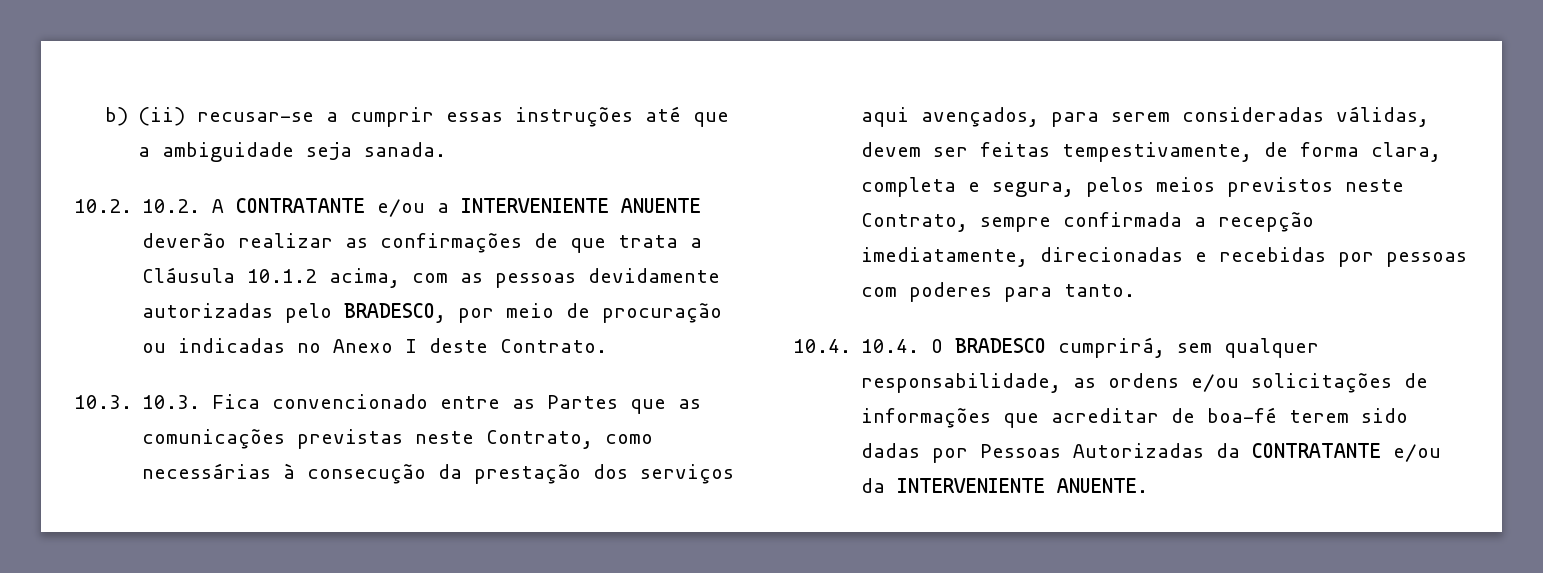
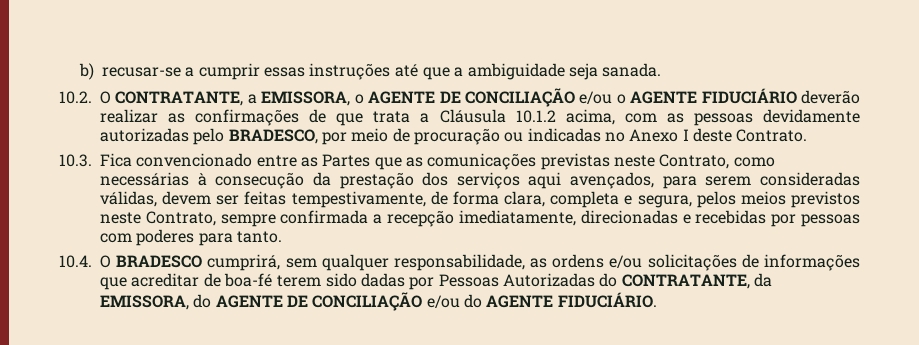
[137,107,185,126] (ii) -> (95, 71) none
[142,198,702,217] 10.2. A CONTRATANTE e/ou a INTERVENIENTE ANUENTE -> [100,88,797,107] O CONTRATANTE, a EMISSORA, o AGENTE DE CONCILIAÇÃO e/ou o AGENTE FIDUCIÁRIO
[142,395,201,409] 10.3. -> (92, 160) none
[861,339,920,353] 10.4. -> (92, 261) none
[1216,443,1442,462] [861,478,1149,493] da CONTRATANTE e/ou da INTERVENIENTE ANUENTE. -> [599,273,772,289] [100,292,657,311] do CONTRATANTE, da EMISSORA, do AGENTE DE CONCILIAÇÃO e/ou do AGENTE FIDUCIÁRIO.

